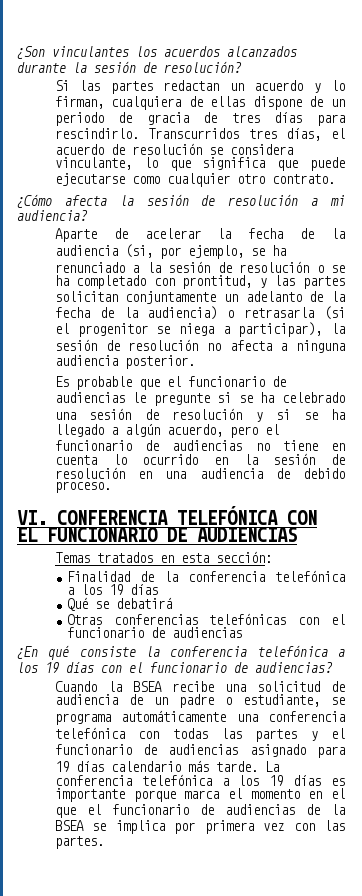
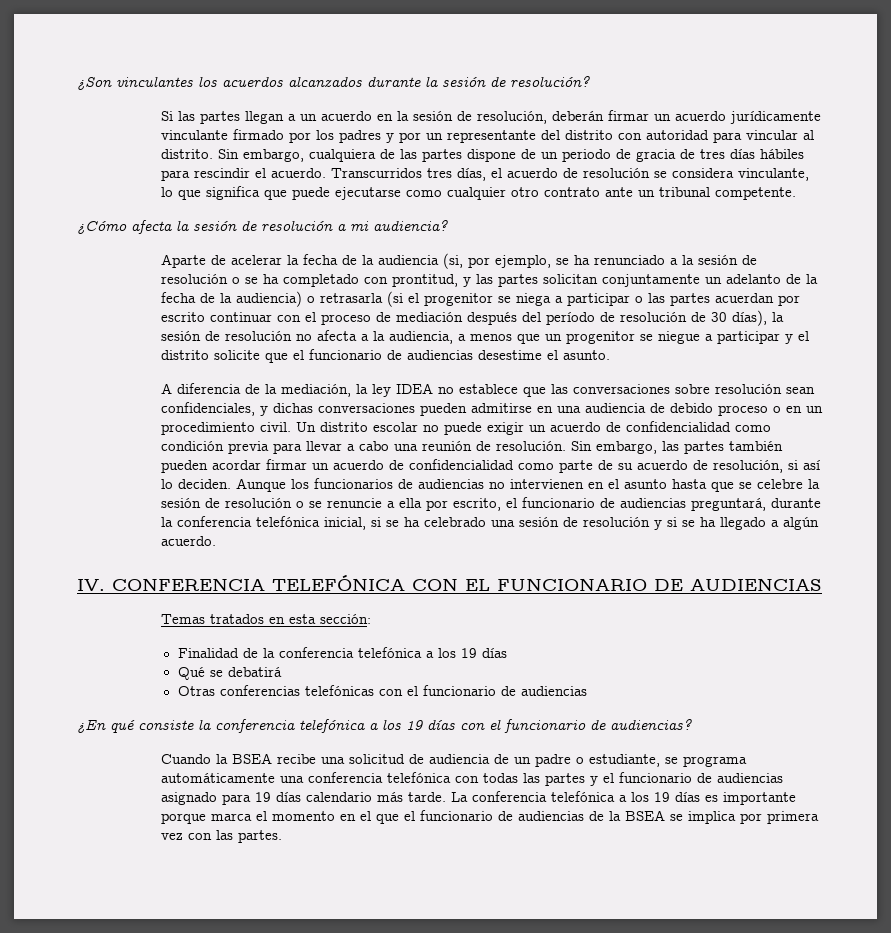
[163,80,345,93] [54,96,246,110] redactan un acuerdo y lo firman, cualquiera de ellas -> [245,110,822,124] [161,129,815,143] [161,149,463,162] llegan a un acuerdo en la sesión de resolución, deberán firmar un acuerdo jurídicamente vinculante firmado por los padres y por un representante del distrito con autoridad para vincular al distrito. Sin embargo, cualquiera de las partes
[317,114,345,126] [54,128,139,139] para rescindirlo. -> [760,149,805,159] [161,168,327,181] hábiles para rescindir el acuerdo.
[271,174,335,184] contrato. -> [544,187,797,200] contrato ante un tribunal competente.
[238,322,323,337] participar), -> [567,293,801,306] [161,310,768,326] participar o las partes acuerdan por escrito continuar con el proceso de mediación después del período de resolución de 30 días),
[296,340,345,353] [54,355,195,369] [54,376,286,390] [54,392,210,406] ninguna audiencia posterior. // Es probable que el funcionario de audiencias le pregunte -> [373,331,810,344] [161,349,611,363] [161,383,816,397] [161,402,824,416] [161,421,772,435] [161,441,784,454] [161,459,821,473] [161,478,821,492] [161,497,822,511] [161,516,367,530] la audiencia, a menos que un progenitor se niegue a participar y el distrito solicite que el funcionario de audiencias desestime el asunto. // A diferencia de la mediación, la ley IDEA no establece que las conversaciones sobre resolución sean confidenciales, y dichas conversaciones pueden admitirse en una audiencia de debido proceso o en un procedimiento civil. Un distrito escolar no puede exigir un acuerdo de confidencialidad como condición previa para llevar a cabo una reunión de resolución. Sin embargo, las partes también pueden acordar firmar un acuerdo de confidencialidad como parte de su acuerdo de resolución, si así lo deciden. Aunque los funcionarios de audiencias no intervienen en el asunto hasta que se celebre la sesión de resolución o se renuncie a ella por escrito, el funcionario de audiencias preguntará, durante la conferencia telefónica inicial,
[166,424,279,438] [54,440,345,451] [54,453,345,465] [54,467,345,479] [54,481,111,493] [17,510,47,525] acuerdo, pero el funcionario de audiencias no tiene en cuenta lo ocurrido en la sesión de resolución en una audiencia de debido proceso. // VI. -> [161,536,217,546] [77,579,105,591] acuerdo. // IV.

